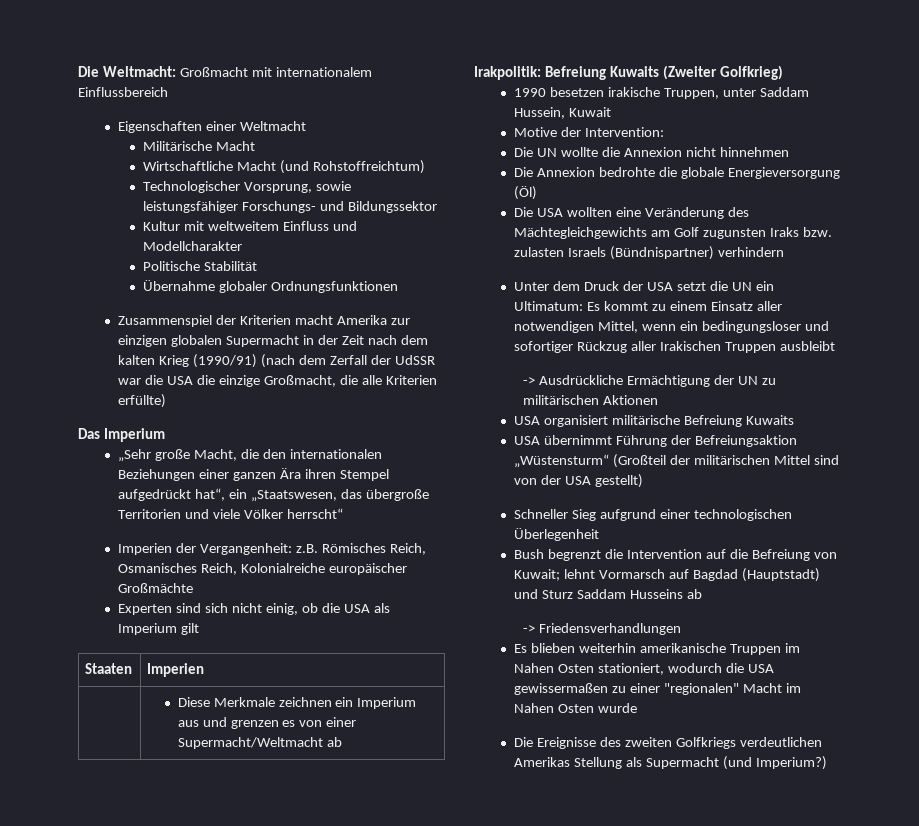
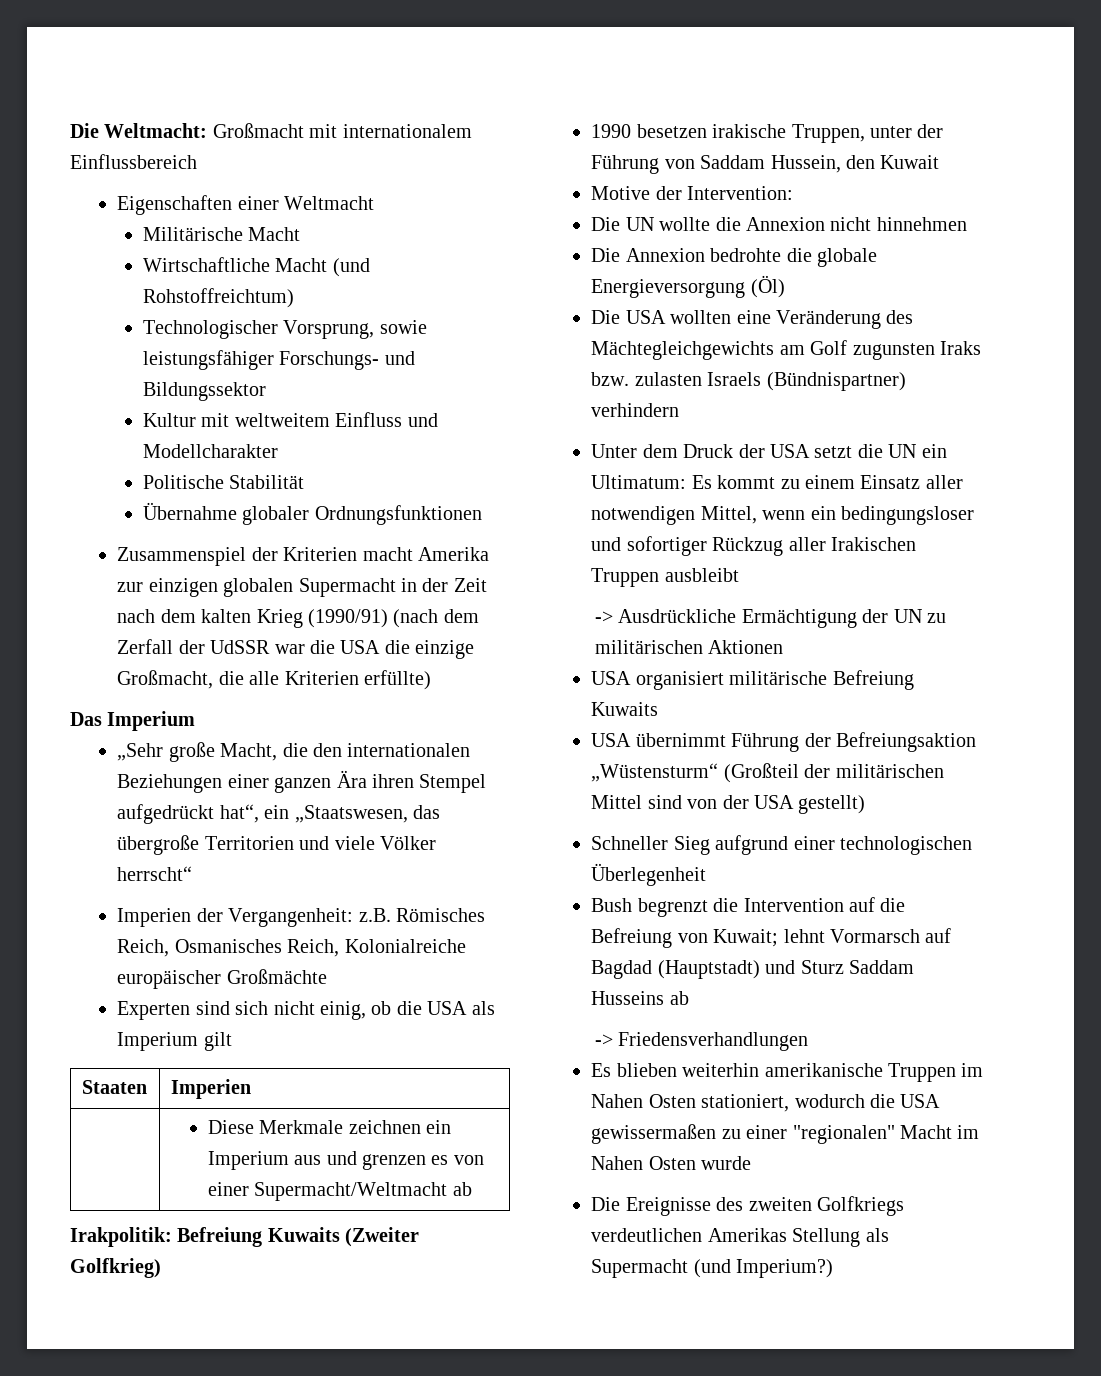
(757, 92) none -> [917,124,944,138] [591,155,695,174] der Führung von
(566, 113) none -> [846,155,876,169] den

